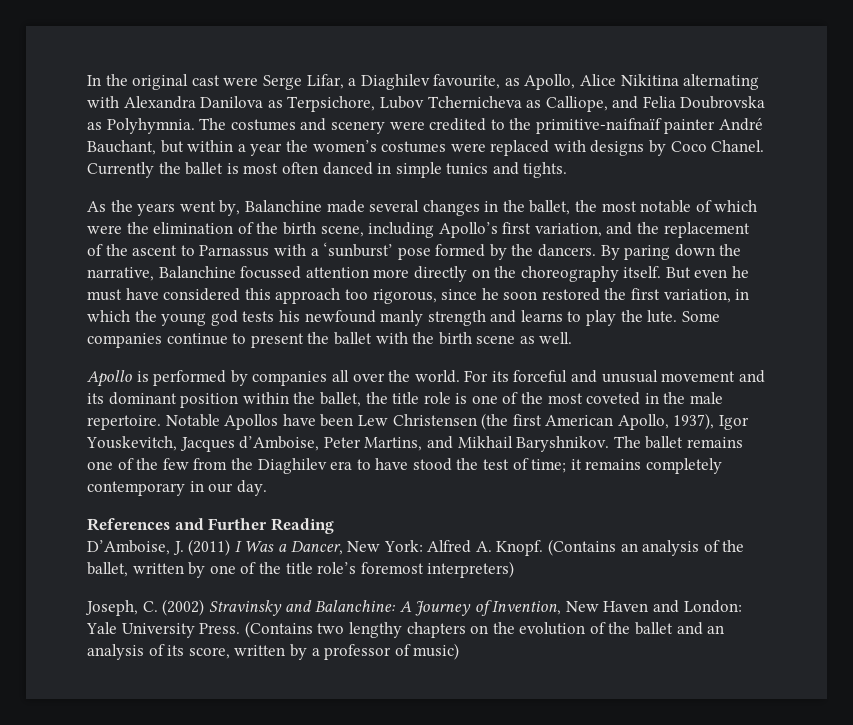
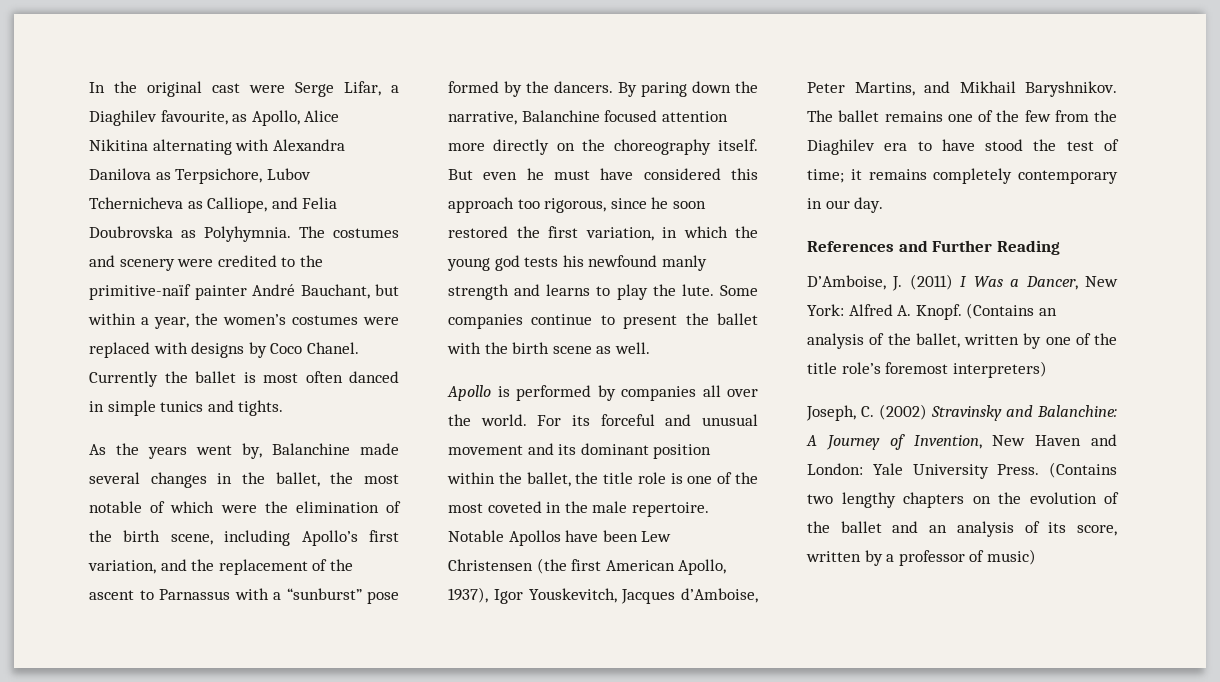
[535,118,662,134] primitive-naifnaïf -> [89,284,191,300] primitive-naïf
[250,143,283,156] year -> [154,317,189,329] year,
[323,242,394,257] ‘sunburst’ -> [286,588,362,600] “sunburst”
[240,266,302,279] focussed -> [604,110,658,122] focused

